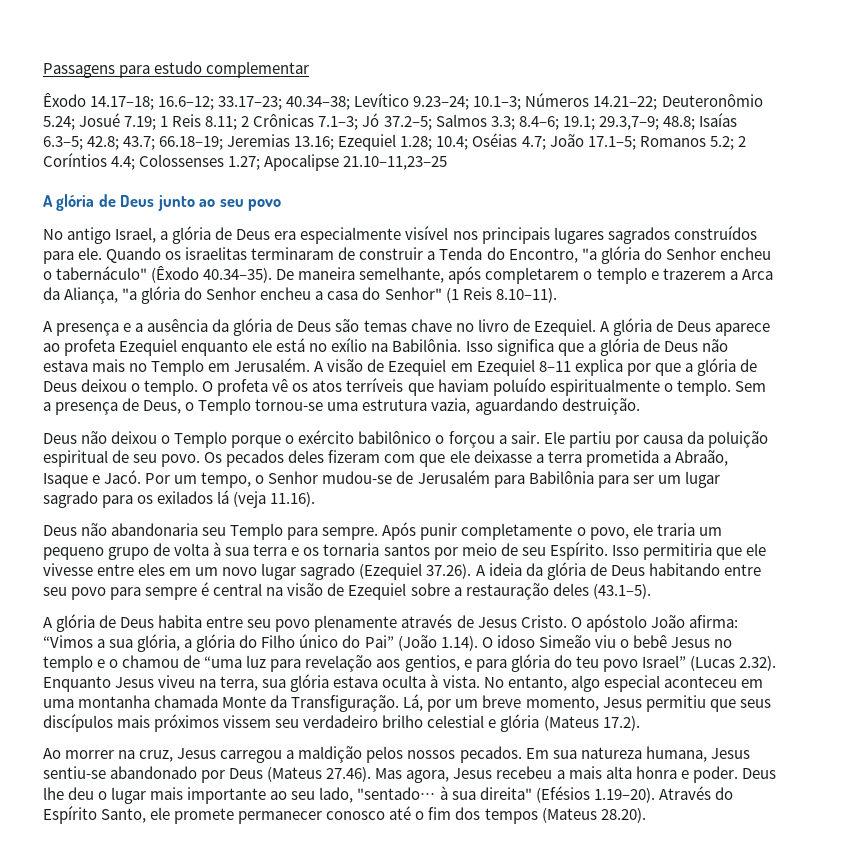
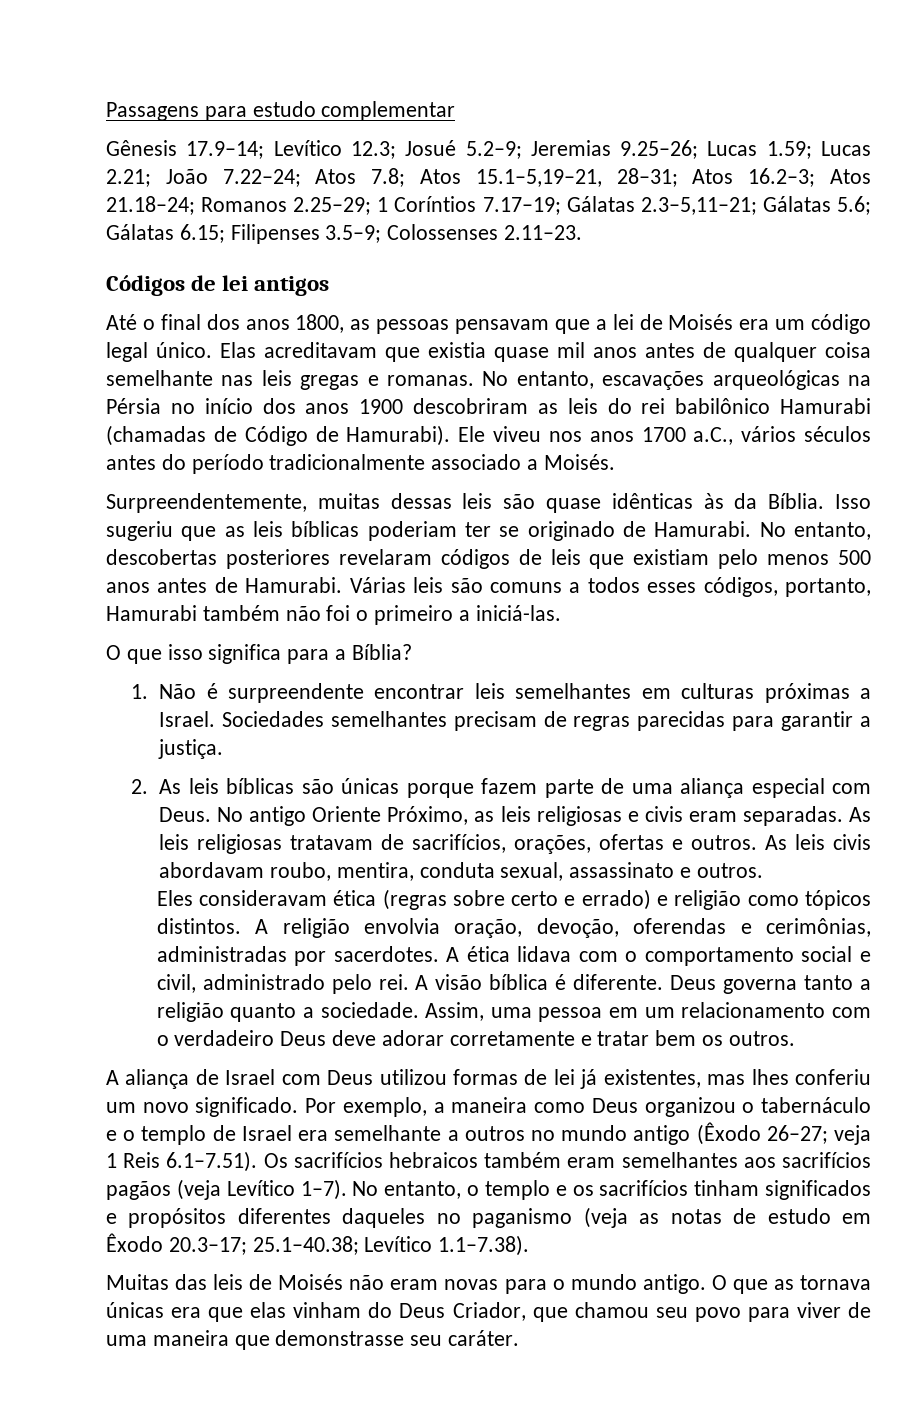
[43,93,763,110] [43,113,737,130] [43,133,746,151] [43,153,448,171] [43,194,282,211] [43,226,757,244] [43,246,771,264] [43,266,773,284] [43,286,557,304] [43,318,770,336] [43,338,728,356] [43,358,757,376] [43,378,766,396] [43,398,640,415] [43,430,768,448] [43,450,728,467] [43,470,720,488] [43,490,316,508] [43,522,722,540] [43,542,766,560] [43,562,761,580] [43,582,651,600] [43,614,738,632] [43,634,732,652] [43,654,776,672] [43,674,763,692] [43,694,771,712] [43,714,640,732] [43,746,750,763] [43,766,776,783] [43,786,733,804] [43,806,646,824] Êxodo 14.17–18; 16.6–12; 33.17–23; 40.34–38; Levítico 9.23–24; 10.1–3; Números 14.21–22; Deuteronômio 5.24; Josué 7.19; 1 Reis 8.11; 2 Crônicas 7.1–3; Jó 37.2–5; Salmos 3.3; 8.4–6; 19.1; 29.3,7–9; 48.8; Isaías 6.3–5; 42.8; 43.7; 66.18–19; Jeremias 13.16; Ezequiel 1.28; 10.4; Oséias 4.7; João 17.1–5; Romanos 5.2; 2 Coríntios 4.4; Colossenses 1.27; Apocalipse 21.10–11,23–25 // A glória de Deus junto ao seu povo // No antigo Israel, a glória de Deus era especialmente visível nos principais lugares sagrados construídos para ele. Quando os israelitas terminaram de construir a Tenda do Encontro, "a glória do Senhor encheu o tabernáculo" (Êxodo 40.34–35). De maneira semelhante, após completarem o templo e trazerem a Arca da Aliança, "a glória do Senhor encheu a casa do Senhor" (1 Reis 8.10–11). // A presença e a ausência da glória de Deus são temas chave no livro de Ezequiel. A glória de Deus aparece ao profeta Ezequiel enquanto ele está no exílio na Babilônia. Isso significa que a glória de Deus não estava mais no Templo em Jerusalém. A visão de Ezequiel em Ezequiel 8–11 explica por que a glória de Deus deixou o templo. O profeta vê os atos terríveis que haviam poluído espiritualmente o templo. Sem a presença de Deus, o Templo tornou-se uma estrutura vazia, aguardando destruição. // Deus não deixou o Templo porque o exército babilônico o forçou a sair. Ele partiu por causa da poluição espiritual de seu povo. Os pecados deles fizeram com que ele deixasse a terra prometida a Abraão, Isaque e Jacó. Por um tempo, o Senhor mudou-se de Jerusalém para Babilônia para ser um lugar sagrado para os exilados lá (veja 11.16). // Deus não abandonaria seu Templo para sempre. Após punir completamente o povo, ele traria um pequeno grupo de volta à sua terra e os tornaria santos por meio de seu Espírito. Isso permitiria que ele vivesse entre eles em um novo lugar sagrado (Ezequiel 37.26). A ideia da glória de Deus habitando entre seu povo para sempre é central na visão de Ezequiel sobre a restauração deles (43.1–5). // A glória de Deus habita entre seu povo plenamente através de Jesus Cristo. O apóstolo João afirma: “Vimos a sua glória, a glória do Filho único do Pai” (João 1.14). O idoso Simeão viu o bebê Jesus no templo e o chamou de “uma luz para revelação aos gentios, e para glória do teu povo Israel” (Lucas 2.32). Enquanto Jesus viveu na terra, sua glória estava oculta à vista. No entanto, algo especial aconteceu em uma montanha chamada Monte da Transfiguração. Lá, por um breve momento, Jesus permitiu que seus discípulos mais próximos vissem seu verdadeiro brilho celestial e glória (Mateus 17.2). // Ao morrer na cruz, Jesus carregou a maldição pelos nossos pecados. Em sua natureza humana, Jesus sentiu-se abandonado por Deus (Mateus 27.46). Mas agora, Jesus recebeu a mais alta honra e poder. Deus lhe deu o lugar mais importante ao seu lado, "sentado… à sua direita" (Efésios 1.19–20). Através do Espírito Santo, ele promete permanecer conosco até o fim dos tempos (Mateus 28.20). -> [106,140,871,159] [106,168,871,187] [106,196,871,215] [106,224,583,244] [106,275,330,296] [106,314,871,334] [106,342,871,362] [106,370,871,390] [106,398,872,414] [106,425,872,446] [106,454,615,474] [106,493,871,513] [106,521,871,541] [106,549,871,569] [106,577,871,597] [106,605,561,625] [106,644,412,664] [131,683,871,703] [159,711,871,731] [158,739,224,759] [131,778,871,798] [159,806,871,826] [159,834,871,854] [159,862,763,881] [156,889,871,910] [156,918,871,938] [156,946,871,966] [156,974,871,994] [156,1002,871,1022] [156,1030,795,1046] [106,1069,872,1089] [106,1097,872,1117] [106,1122,871,1145] [106,1151,871,1172] [106,1179,871,1200] [106,1207,872,1228] [106,1233,530,1256] [106,1274,872,1294] [106,1302,871,1322] [106,1330,520,1350] Gênesis 17.9–14; Levítico 12.3; Josué 5.2–9; Jeremias 9.25–26; Lucas 1.59; Lucas 2.21; João 7.22–24; Atos 7.8; Atos 15.1–5,19–21, 28–31; Atos 16.2–3; Atos 21.18–24; Romanos 2.25–29; 1 Coríntios 7.17–19; Gálatas 2.3–5,11–21; Gálatas 5.6; Gálatas 6.15; Filipenses 3.5–9; Colossenses 2.11–23. // Códigos de lei antigos // Até o final dos anos 1800, as pessoas pensavam que a lei de Moisés era um código legal único. Elas acreditavam que existia quase mil anos antes de qualquer coisa semelhante nas leis gregas e romanas. No entanto, escavações arqueológicas na Pérsia no início dos anos 1900 descobriram as leis do rei babilônico Hamurabi (chamadas de Código de Hamurabi). Ele viveu nos anos 1700 a.C., vários séculos antes do período tradicionalmente associado a Moisés. // Surpreendentemente, muitas dessas leis são quase idênticas às da Bíblia. Isso sugeriu que as leis bíblicas poderiam ter se originado de Hamurabi. No entanto, descobertas posteriores revelaram códigos de leis que existiam pelo menos 500 anos antes de Hamurabi. Várias leis são comuns a todos esses códigos, portanto, Hamurabi também não foi o primeiro a iniciá-las. // O que isso significa para a Bíblia? // 1. Não é surpreendente encontrar leis semelhantes em culturas próximas a Israel. Sociedades semelhantes precisam de regras parecidas para garantir a justiça. // 2. As leis bíblicas são únicas porque fazem parte de uma aliança especial com Deus. No antigo Oriente Próximo, as leis religiosas e civis eram separadas. As leis religiosas tratavam de sacrifícios, orações, ofertas e outros. As leis civis abordavam roubo, mentira, conduta sexual, assassinato e outros. // Eles consideravam ética (regras sobre certo e errado) e religião como tópicos distintos. A religião envolvia oração, devoção, oferendas e cerimônias, administradas por sacerdotes. A ética lidava com o comportamento social e civil, administrado pelo rei. A visão bíblica é diferente. Deus governa tanto a religião quanto a sociedade. Assim, uma pessoa em um relacionamento com o verdadeiro Deus deve adorar corretamente e tratar bem os outros. // A aliança de Israel com Deus utilizou formas de lei já existentes, mas lhes conferiu um novo significado. Por exemplo, a maneira como Deus organizou o tabernáculo e o templo de Israel era semelhante a outros no mundo antigo (Êxodo 26–27; veja 1 Reis 6.1–7.51). Os sacrifícios hebraicos também eram semelhantes aos sacrifícios pagãos (veja Levítico 1–7). No entanto, o templo e os sacrifícios tinham significados e propósitos diferentes daqueles no paganismo (veja as notas de estudo em Êxodo 20.3–17; 25.1–40.38; Levítico 1.1–7.38). // Muitas das leis de Moisés não eram novas para o mundo antigo. O que as tornava únicas era que elas vinham do Deus Criador, que chamou seu povo para viver de uma maneira que demonstrasse seu caráter.

